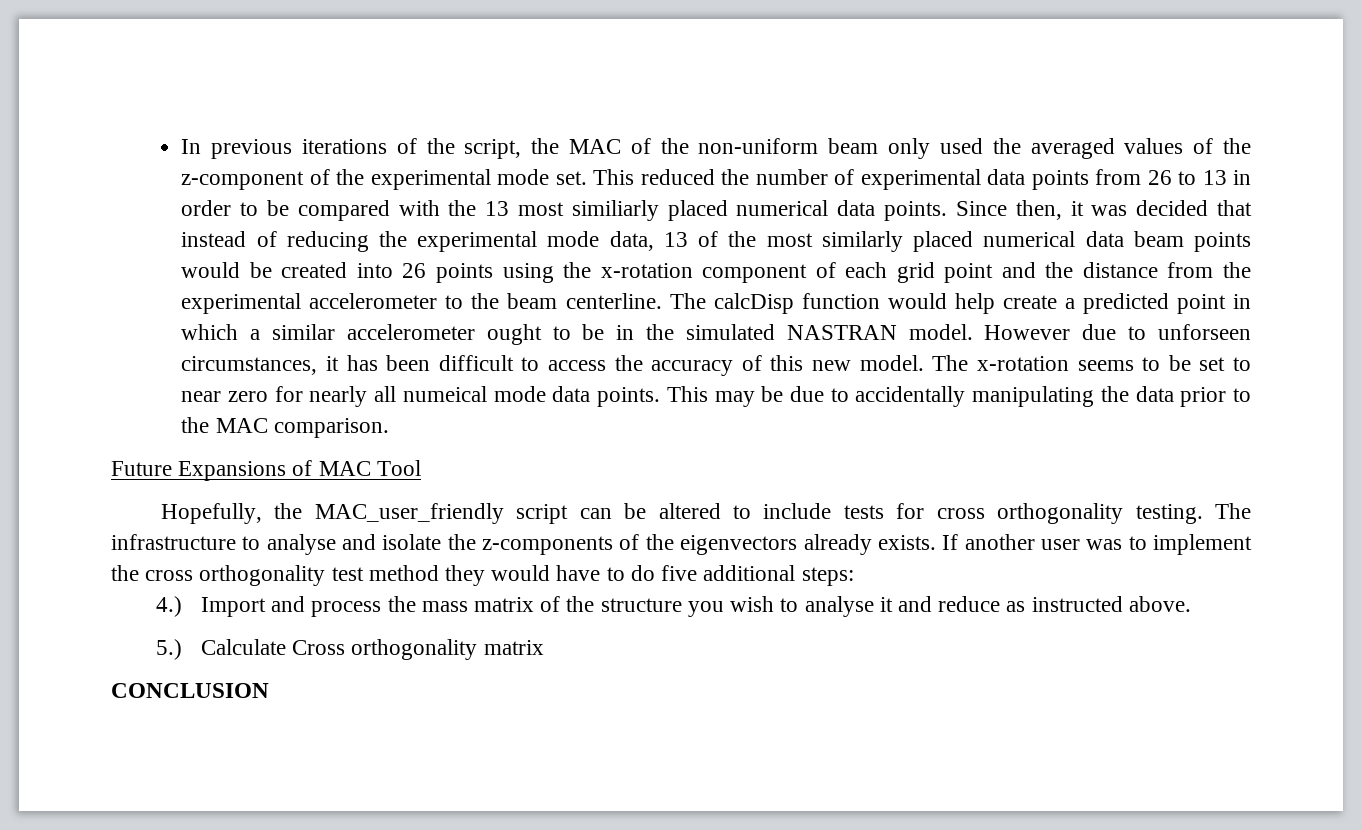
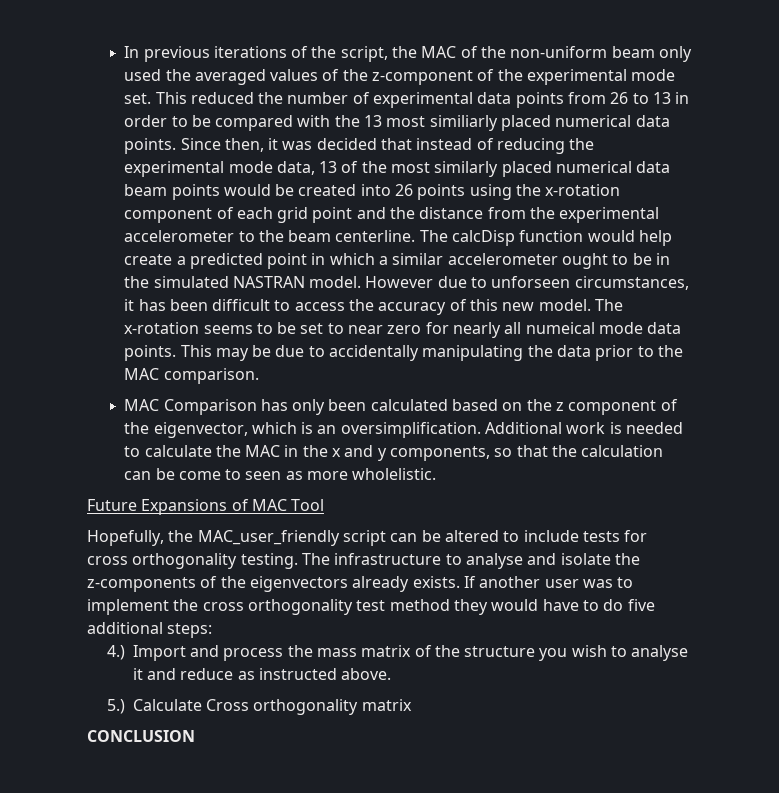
(389, 428) none -> [124,399,678,415] [124,422,684,438] [124,445,664,461] [124,468,437,480] // MAC Comparison has only been calculated based on the z component of the eigenvector, which is an oversimplification. Additional work is needed to calculate the MAC in the x and y components, so that the calculation can be come to seen as more wholelistic.

